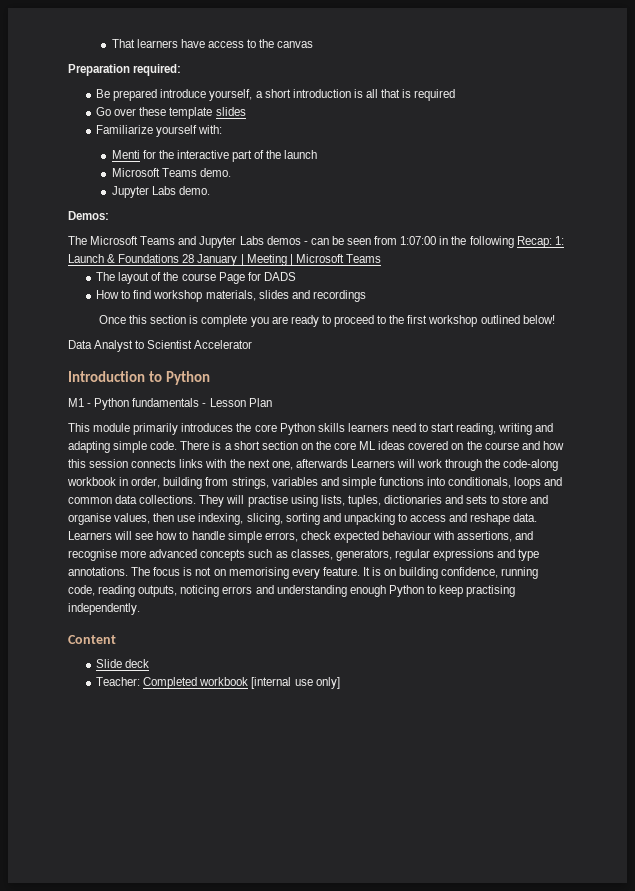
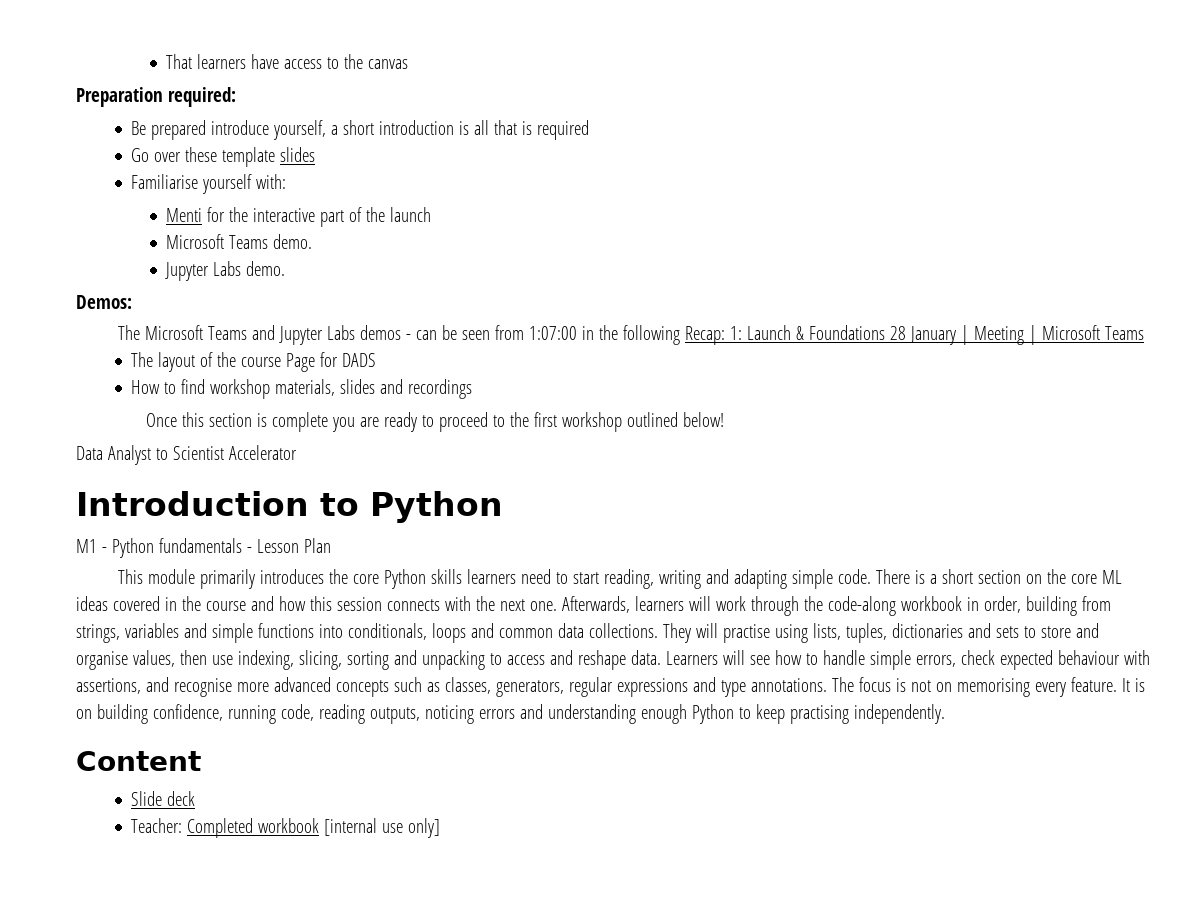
[96,125,154,134] Familiarize -> [131,174,199,189] Familiarise
[451,443,464,450] on -> [164,597,177,611] in
[179,459,204,468] links -> (440, 605) none
[271,459,395,470] one, afterwards Learners -> [529,596,684,613] one. Afterwards, learners

